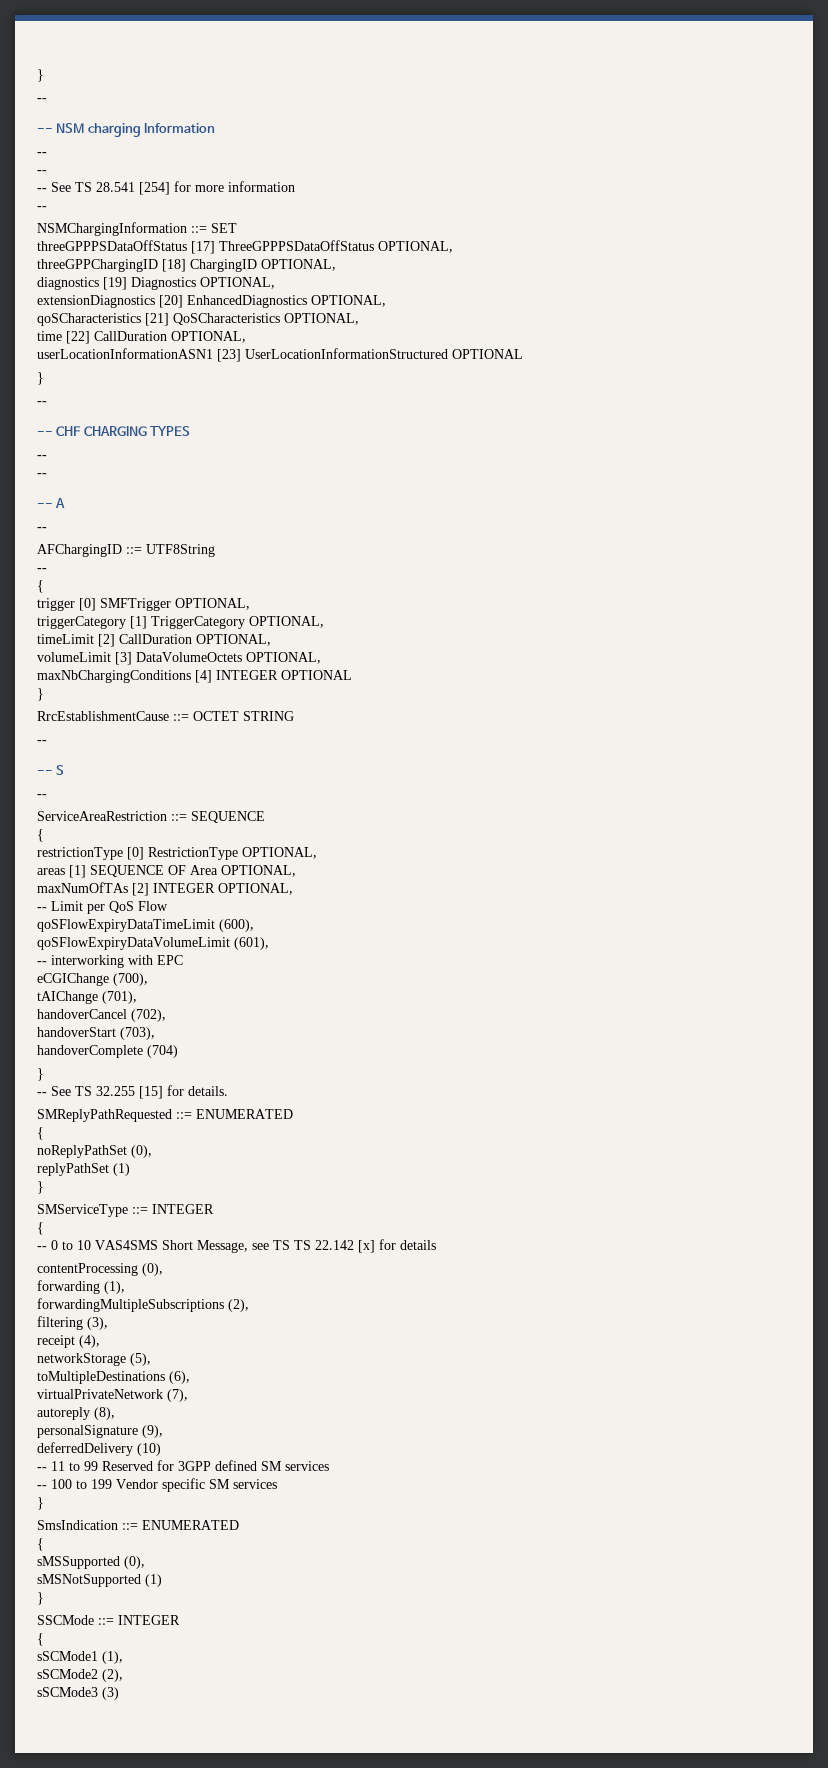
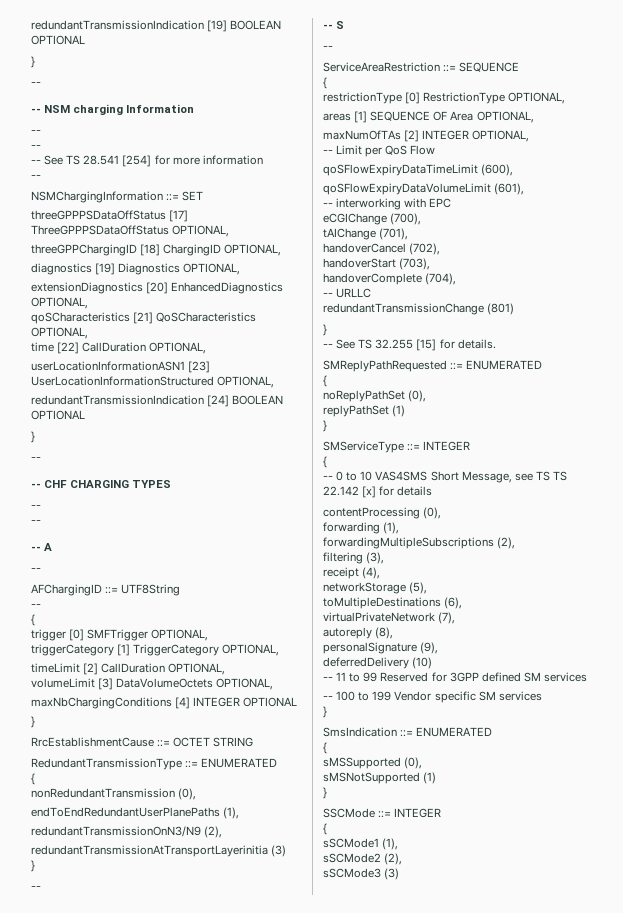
(37, 75) none -> [31,20,282,32] [31,35,85,45] redundantTransmissionIndication [19] BOOLEAN OPTIONAL //
(448, 353) none -> [217,376,275,388] [31,395,284,407] OPTIONAL, // redundantTransmissionIndication [24] BOOLEAN
(294, 716) none -> [31,758,278,770] [31,773,35,785] [31,788,197,800] [31,807,240,819] [31,826,223,838] [31,845,287,857] [31,860,35,872] // RedundantTransmissionType ::= ENUMERATED // { // nonRedundantTransmission (0), // endToEndRedundantUserPlanePaths (1), // redundantTransmissionOnN3/N9 (2), // redundantTransmissionAtTransportLayerinitia (3) // }
[147,1045,178,1058] (704) -> [425,273,457,285] [323,288,372,298] [323,303,515,315] (704), // -- URLLC // redundantTransmissionChange (801)

